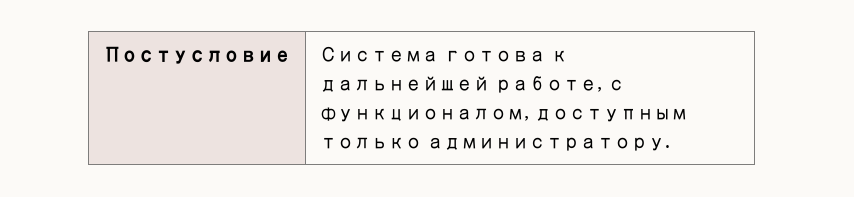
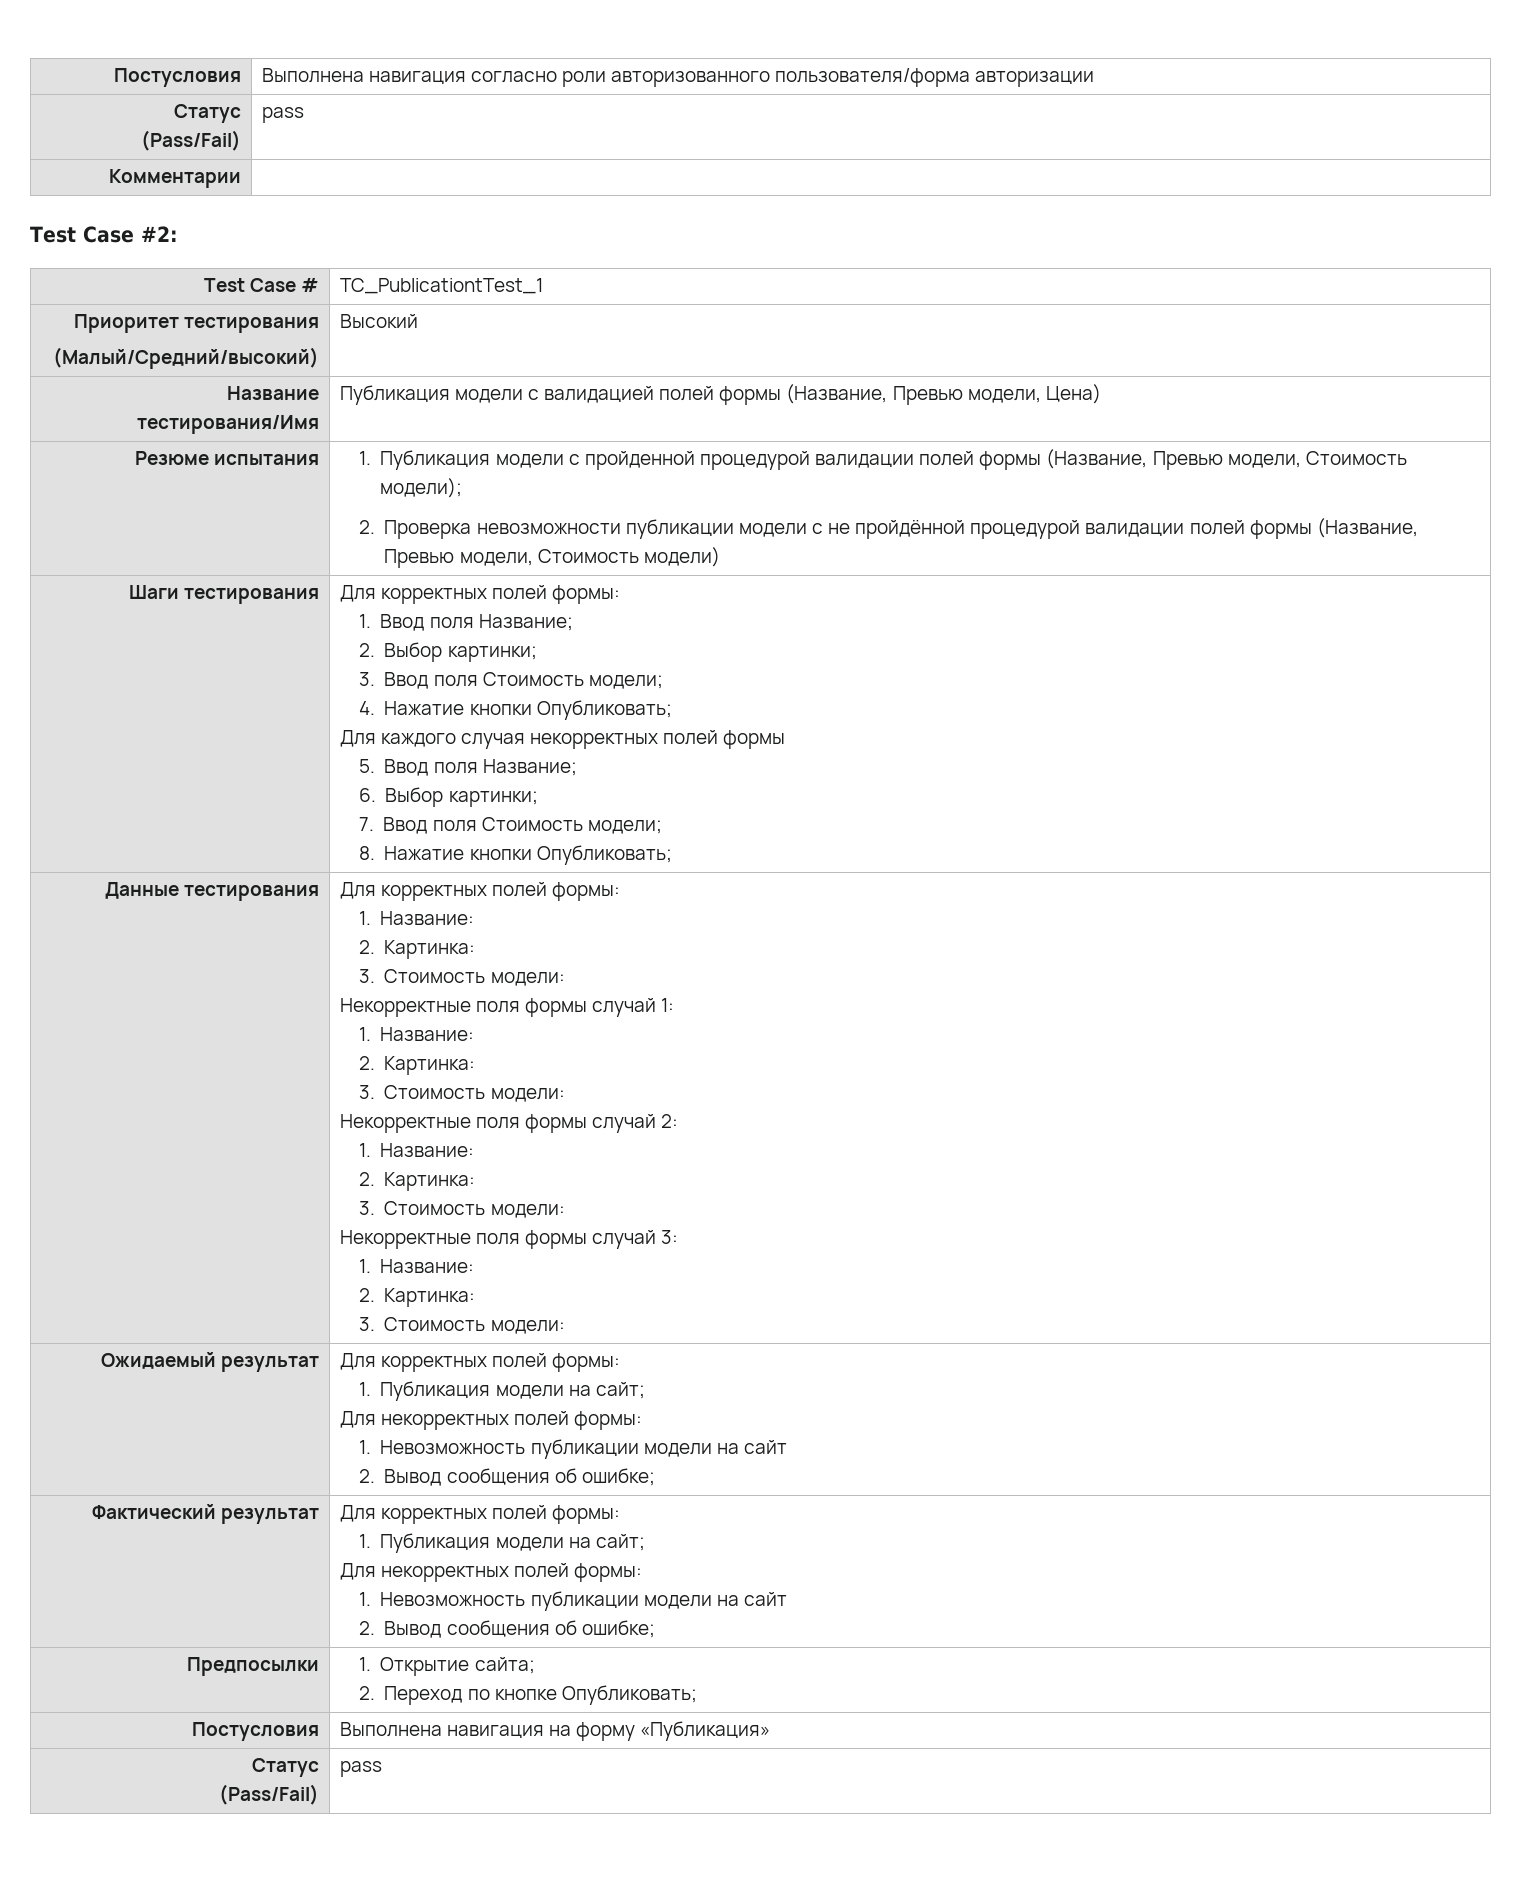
[104,46,292,64] [319,46,568,62] [319,76,625,93] [319,107,688,122] [319,137,671,151] Постусловие | Система готова к дальнейшей работе, с функционалом, доступным только администратору. -> [114,68,242,87] [261,68,1095,87] [174,104,242,123] [141,130,242,151] [261,107,304,123] [109,169,242,188] [30,226,178,243] [204,278,320,292] [339,278,543,294] [74,314,320,333] [53,347,320,369] [339,314,418,328] [227,386,320,400] [137,415,320,434] [339,384,1101,405] [135,451,320,465] [358,449,1407,470] [380,478,463,498] [358,518,1418,539] [384,547,720,568] [129,585,320,604] [339,585,621,604] [358,614,573,631] [358,642,537,662] [358,672,663,689] [358,700,672,720] [339,730,786,749] [358,759,577,776] [358,787,538,807] [358,817,662,834] [358,845,672,865] [105,882,320,901] [339,882,621,901] [358,911,475,925] [358,940,476,959] [358,969,565,986] [339,998,675,1017] [358,1027,475,1041] [358,1056,476,1075] [358,1085,565,1102] [339,1114,679,1133] [358,1143,475,1157] [358,1172,476,1191] [358,1201,565,1218] [339,1230,679,1249] [358,1259,475,1273] [358,1288,476,1307] [358,1317,565,1334] [101,1352,320,1372] [339,1353,621,1372] [358,1381,645,1401] [339,1411,643,1430] [358,1439,787,1459] [358,1468,655,1486] [92,1504,320,1524] [339,1505,621,1524] [358,1533,645,1553] [339,1563,643,1582] [358,1591,787,1611] [358,1620,655,1638] [187,1657,320,1676] [358,1657,535,1676] [358,1685,697,1705] [192,1722,320,1741] [339,1721,771,1741] [252,1758,320,1777] [219,1784,320,1805] [339,1761,382,1777] Постусловия | Выполнена навигация согласно роли авторизованного пользователя/форма авторизации // Статус // (Pass/Fail) | pass // Комментарии | // Test Case #2: // Test Case # | TC_PublicationtTest_1 // Приоритет тестирования // (Малый/Средний/высокий) | Высокий // Название тестирования/Имя | Публикация модели с валидацией полей формы (Название, Превью модели, Цена) // Резюме испытания | 1. Публикация модели с пройденной процедурой валидации полей формы (Название, Превью модели, Стоимость модели); // 2. Проверка невозможности публикации модели с не пройдённой процедурой валидации полей формы (Название, Превью модели, Стоимость модели) // Шаги тестирования | Для корректных полей формы: // 1. Ввод поля Название; // 2. Выбор картинки; // 3. Ввод поля Стоимость модели; // 4. Нажатие кнопки Опубликовать; // Для каждого случая некорректных полей формы // 5. Ввод поля Название; // 6. Выбор картинки; // 7. Ввод поля Стоимость модели; // 8. Нажатие кнопки Опубликовать; // Данные тестирования | Для корректных полей формы: // 1. Название: // 2. Картинка: // 3. Стоимость модели: // Некорректные поля формы случай 1: // 1. Название: // 2. Картинка: // 3. Стоимость модели: // Некорректные поля формы случай 2: // 1. Название: // 2. Картинка: // 3. Стоимость модели: // Некорректные поля формы случай 3: // 1. Название: // 2. Картинка: // 3. Стоимость модели: // Ожидаемый результат | Для корректных полей формы: // 1. Публикация модели на сайт; // Для некорректных полей формы: // 1. Невозможность публикации модели на сайт // 2. Вывод сообщения об ошибке; // Фактический результат | Для корректных полей формы: // 1. Публикация модели на сайт; // Для некорректных полей формы: // 1. Невозможность публикации модели на сайт // 2. Вывод сообщения об ошибке; // Предпосылки | 1. Открытие сайта; // 2. Переход по кнопке Опубликовать; // Постусловия | Выполнена навигация на форму «Публикация» // Статус // (Pass/Fail) | pass

